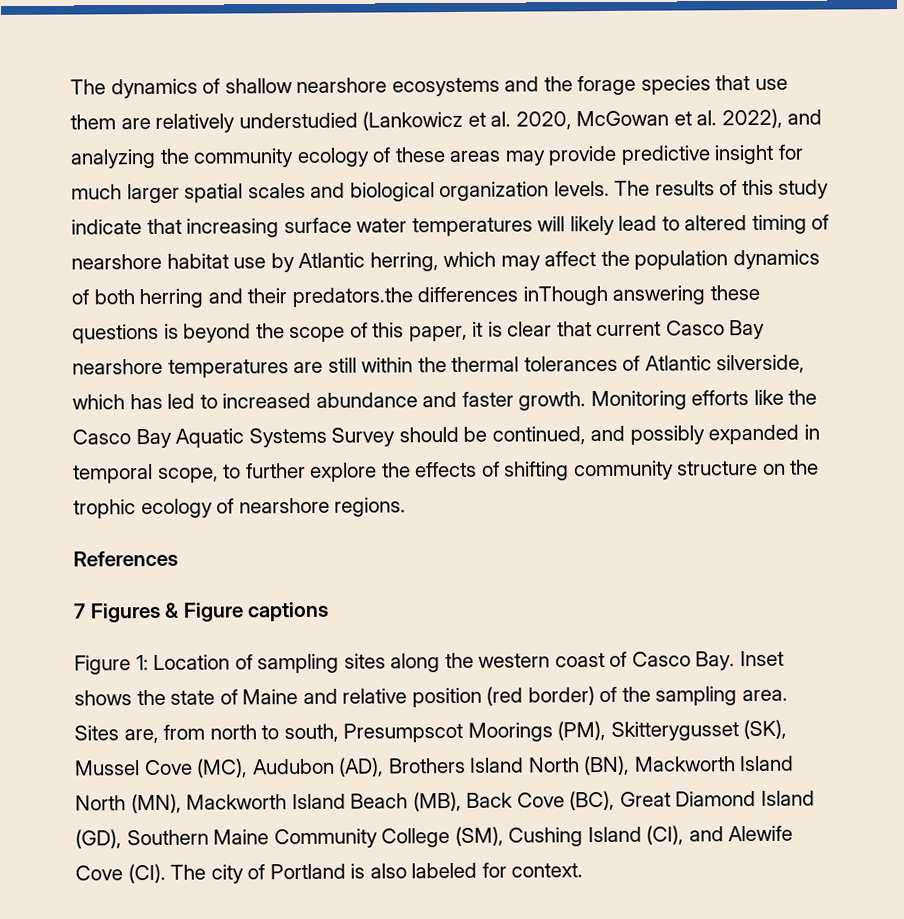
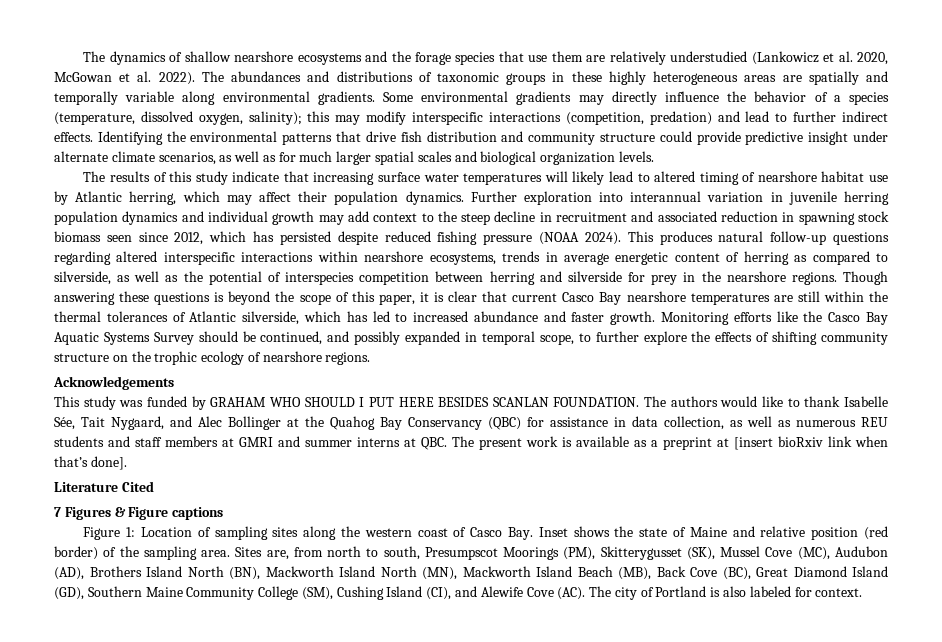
[721,108,823,129] [70,144,775,169] 2022), and analyzing the community ecology of these areas may provide predictive insight -> [158,71,888,85] [54,91,890,105] [54,111,889,125] [54,131,888,145] [54,151,276,165] 2022). The abundances and distributions of taxonomic groups in these highly heterogeneous areas are spatially and temporally variable along environmental gradients. Some environmental gradients may directly influence the behavior of a species (temperature, dissolved oxygen, salinity); this may modify interspecific interactions (competition, predation) and lead to further indirect effects. Identifying the environmental patterns that drive fish distribution and community structure could provide predictive insight under alternate climate scenarios, as well as
(610, 188) none -> (654, 156) //
[600,249,820,270] [71,285,608,309] the population dynamics of both herring and their predators.the differences inThough -> [298,191,889,205] [54,211,889,225] [54,231,890,245] [54,251,888,265] [54,271,888,285] their population dynamics. Further exploration into interannual variation in juvenile herring population dynamics and individual growth may add context to the steep decline in recruitment and associated reduction in spawning stock biomass seen since 2012, which has persisted despite reduced fishing pressure (NOAA 2024). This produces natural follow-up questions regarding altered interspecific interactions within nearshore ecosystems, trends in average energetic content of herring as compared to silverside, as well as the potential of interspecies competition between herring and silverside for prey in the nearshore regions. Though
[73,550,178,567] References -> [53,376,174,390] [54,396,888,410] [54,416,888,430] [54,436,888,450] [54,456,127,470] [54,481,154,492] Acknowledgements // This study was funded by GRAHAM WHO SHOULD I PUT HERE BESIDES SCANLAN FOUNDATION. The authors would like to thank Isabelle Sée, Tait Nygaard, and Alec Bollinger at the Quahog Bay Conservancy (QBC) for assistance in data collection, as well as numerous REU students and staff members at GMRI and summer interns at QBC. The present work is available as a preprint at [insert bioRxiv link when that’s done]. // Literature Cited
[127,863,166,884] (CI). -> [557,587,586,600] (AC).

